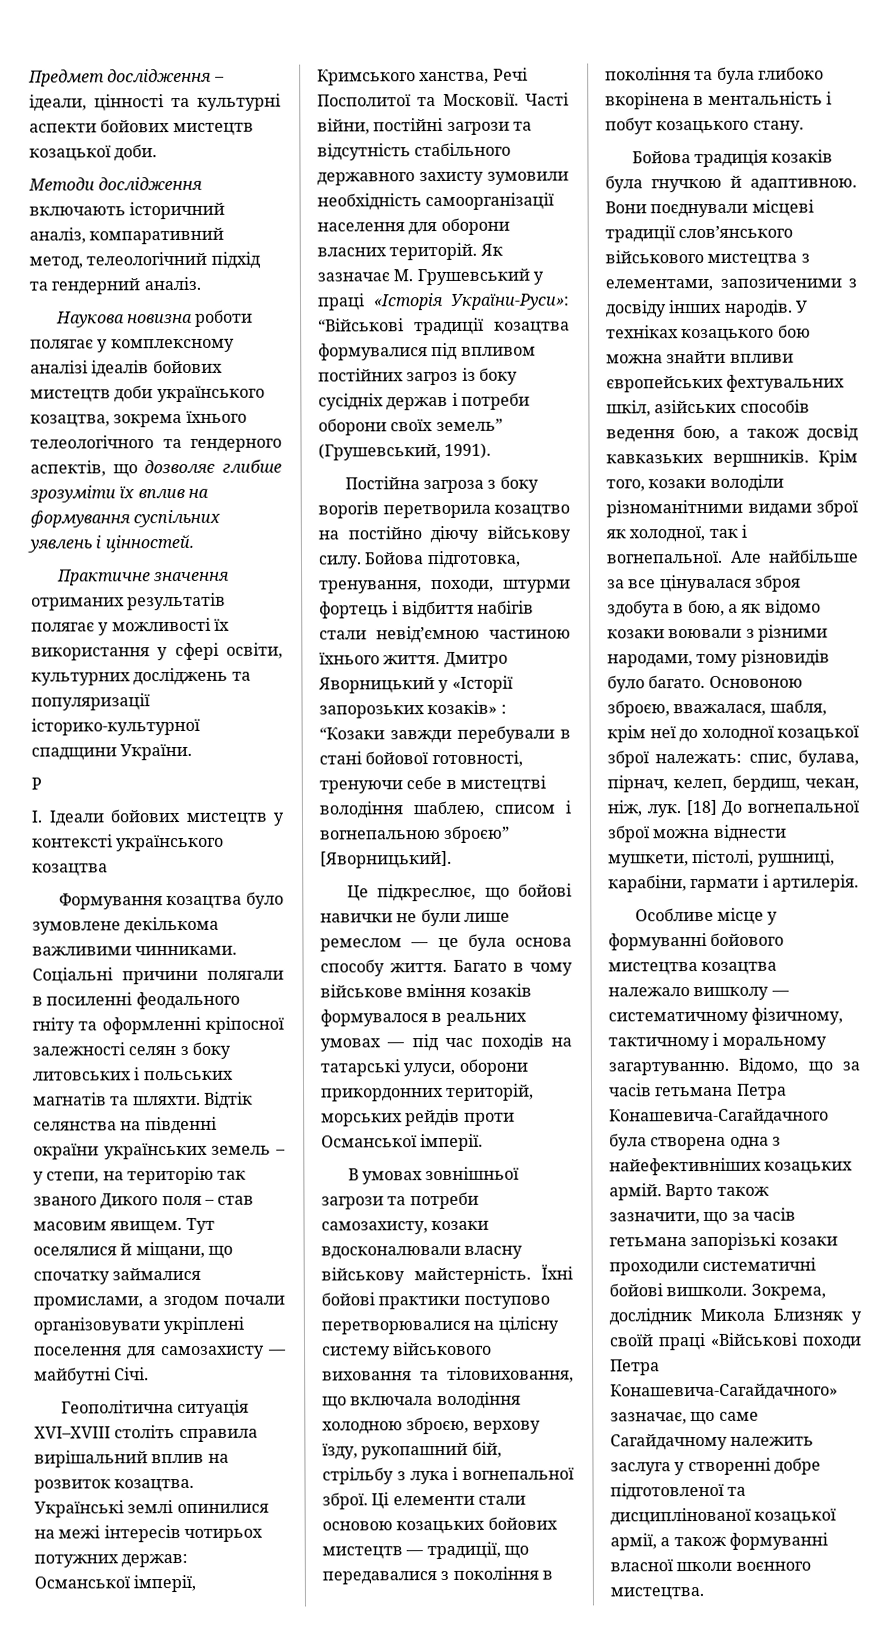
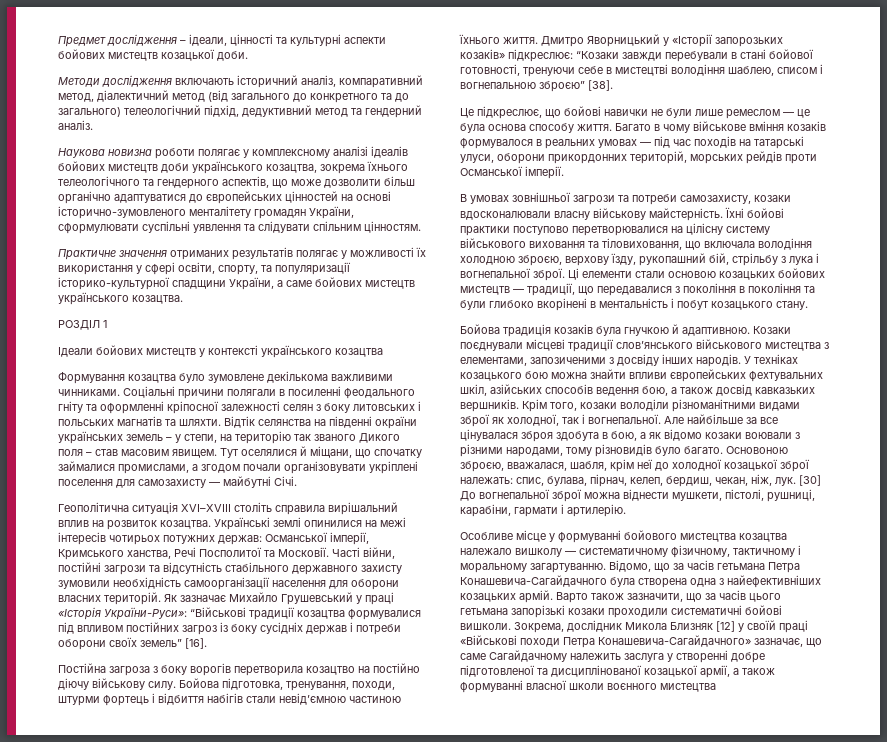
[86,251,260,269] телеологічний підхід -> [97,90,409,103] [58,105,348,117] діалектичний метод (від загального до конкретного та до загального) телеологічний підхід, дедуктивний метод
[144,459,282,474] [30,485,209,503] [30,509,221,528] [27,534,194,553] дозволяє глибше зрозуміти їх вплив на формування суспільних уявлень і цінностей. -> [291,176,415,188] [58,191,391,204] [58,206,354,219] [58,221,421,234] може дозволити більш органічно адаптуватися до європейських цінностей на основі історично-зумовленого менталітету громадян України, сформулювати суспільні уявлення та слідувати спільним цінностям.
[31,667,229,686] культурних досліджень -> [218,265,258,275] спорту,
[120,743,193,761] [31,777,42,790] [31,810,42,823] України. // Р // I. -> [229,277,415,290] [58,292,183,305] [58,320,107,330] України, а саме бойових мистецтв українського козацтва. // РОЗДІЛ 1 //
[393,269,414,282] М. -> [229,592,278,602] Михайло
[318,442,492,461] (Грушевський, 1991). -> [185,638,207,649] [16].
[500,704,507,714] : -> [508,49,573,62] підкреслює:
[320,850,452,869] [Яворницький]. -> [588,80,613,91] [38].
[716,66,824,84] [605,92,690,110] була глибоко вкорінена -> [460,298,587,311] були глибоко вкорінені
[605,201,647,214] Вони -> [753,326,791,334] Козаки
[685,799,717,816] [18] -> [799,475,821,486] [30]
[771,874,859,892] артилерія. -> [567,504,626,517] артилерію.
(796, 1214) none -> [749,593,781,602] цього
(843, 1314) none -> [716,621,735,632] [12]
[610,1587,704,1601] мистецтва. -> [660,683,716,692] мистецтва

